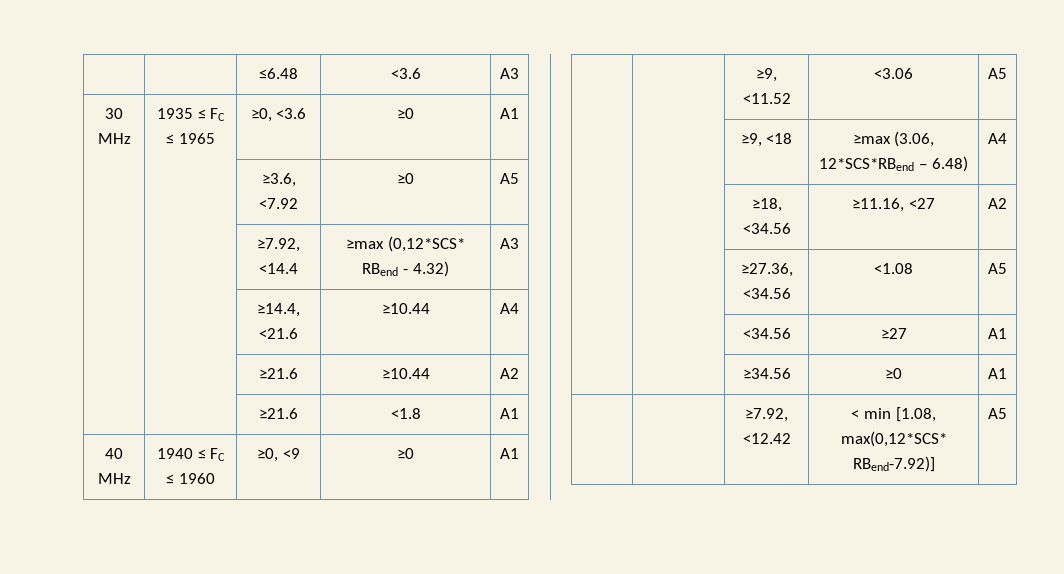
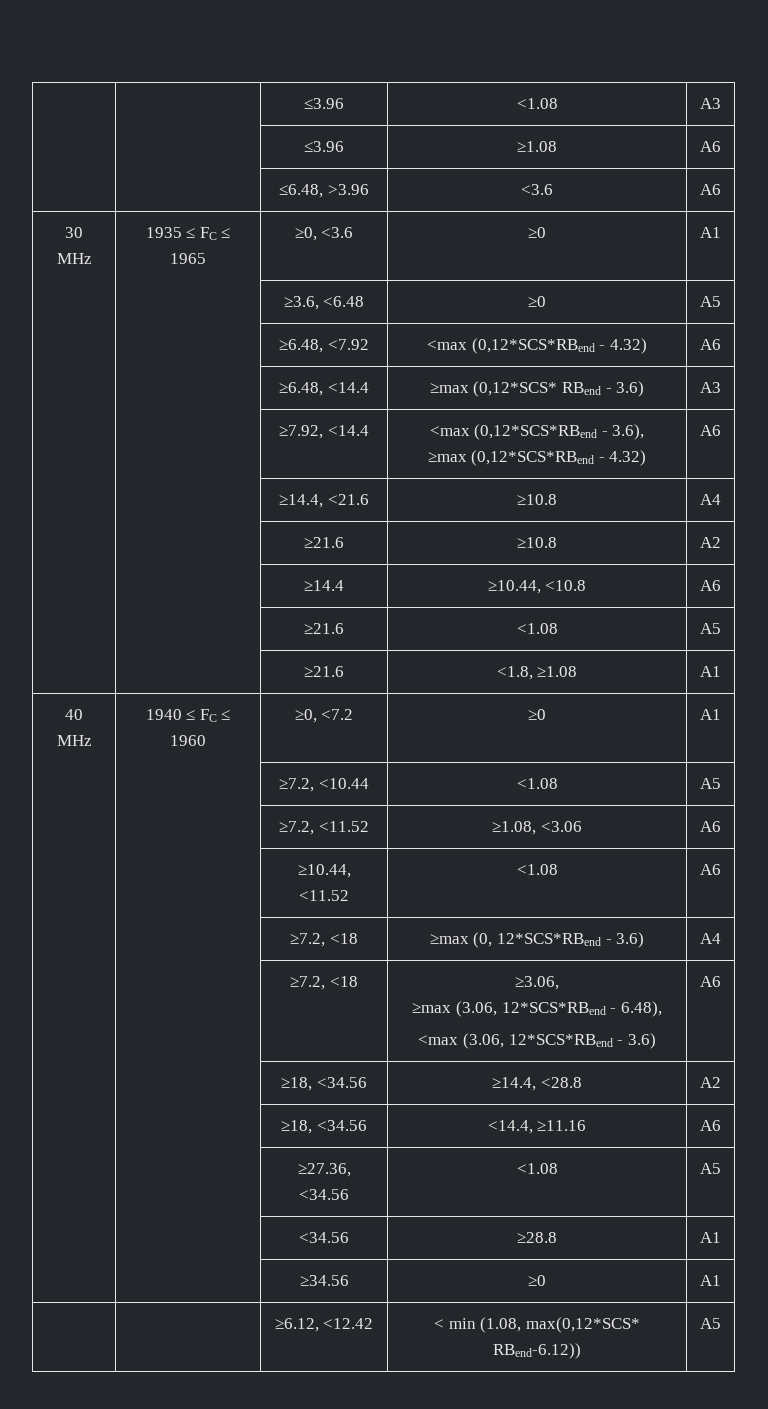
[259,68,298,79] [390,68,421,79] [500,68,519,79] | | ≤6.48 | <3.6 | A3 -> [304,98,344,109] [516,98,558,109] [700,98,721,109] [304,141,344,152] [517,141,557,152] [700,141,721,152] [279,184,369,198] [521,184,553,195] [700,184,721,195] | | ≤3.96 | <1.08 | A3 // | | ≤3.96 | ≥1.08 | A6 // | | ≤6.48, >3.96 | <3.6 | A6
[259,198,298,209] <7.92 -> [323,296,365,307] <6.48
[257,238,300,252] ≥7.92, -> [279,339,369,353] [427,338,647,354] [700,339,721,350] [279,382,324,396] ≥6.48, <7.92 | <max (0,12*SCS*RBend - 4.32) | A6 // | | ≥6.48,
[412,261,449,277] [500,238,519,249] 4.32) | A3 -> [616,381,645,397] [700,382,721,393] [279,425,369,439] [429,424,645,440] [427,450,647,466] [700,425,721,436] 3.6) | A3 // | | ≥7.92, <14.4 | <max (0,12*SCS*RBend - 3.6), // ≥max (0,12*SCS*RBend - 4.32) | A6
[381,303,430,314] ≥10.44 -> [517,494,557,505] ≥10.8
[381,368,430,379] [500,368,519,379] [259,408,298,419] [390,408,421,419] ≥10.44 | A2 // | | ≥21.6 | <1.8 -> [517,537,557,548] [700,537,721,548] [304,580,344,591] [487,580,587,594] [700,580,721,591] [304,623,344,634] [516,623,558,634] [700,623,721,634] [304,666,344,677] [496,666,578,680] ≥10.8 | A2 // | | ≥14.4 | ≥10.44, <10.8 | A6 // | | ≥21.6 | <1.08 | A5 // | | ≥21.6 | <1.8, ≥1.08
[282,448,300,459] [397,448,414,459] [500,448,519,459] [756,68,777,82] [742,93,791,104] [874,68,913,79] [988,68,1007,79] [740,133,793,147] [852,131,935,147] [819,156,968,172] [988,133,1007,144] [751,198,782,212] [742,223,791,234] [852,198,935,212] [988,198,1007,209] <9 | ≥0 | A1 // | | ≥9, <11.52 | <3.06 | A5 // | | ≥9, <18 | ≥max (3.06, 12*SCS*RBend – 6.48) | A4 // | | ≥18, <34.56 | ≥11.16, <27 | A2 -> [321,709,354,720] [528,709,546,720] [700,709,721,720] [279,778,369,792] [516,778,558,789] [700,778,721,789] [279,821,369,835] [492,821,582,835] [700,821,721,832] [297,864,351,878] [299,890,349,901] [516,864,558,875] [700,864,721,875] [290,933,358,947] [429,932,645,948] [700,933,721,944] [290,976,358,990] [515,976,559,990] [412,1001,662,1017] [418,1033,656,1049] [700,976,721,987] [281,1077,367,1091] [492,1077,582,1091] [700,1077,721,1088] [281,1120,367,1134] [487,1120,587,1134] [700,1120,721,1131] <7.2 | ≥0 | A1 // | | ≥7.2, <10.44 | <1.08 | A5 // | | ≥7.2, <11.52 | ≥1.08, <3.06 | A6 // | | ≥10.44, <11.52 | <1.08 | A6 // | | ≥7.2, <18 | ≥max (0, 12*SCS*RBend - 3.6) | A4 // | | ≥7.2, <18 | ≥3.06, // ≥max (3.06, 12*SCS*RBend - 6.48), // <max (3.06, 12*SCS*RBend - 3.6) | A6 // | | ≥18, <34.56 | ≥14.4, <28.8 | A2 // | | ≥18, <34.56 | <14.4, ≥11.16 | A6
[880,328,907,339] ≥27 -> [517,1232,557,1243] ≥28.8
[745,408,788,422] ≥7.92, -> [274,1318,319,1332] ≥6.12,
[895,407,936,422] [840,431,947,447] [852,456,935,472] [1.08, max(0,12*SCS* RBend-7.92)] -> [480,1317,640,1333] [492,1343,581,1359] (1.08, max(0,12*SCS* RBend-6.12))

